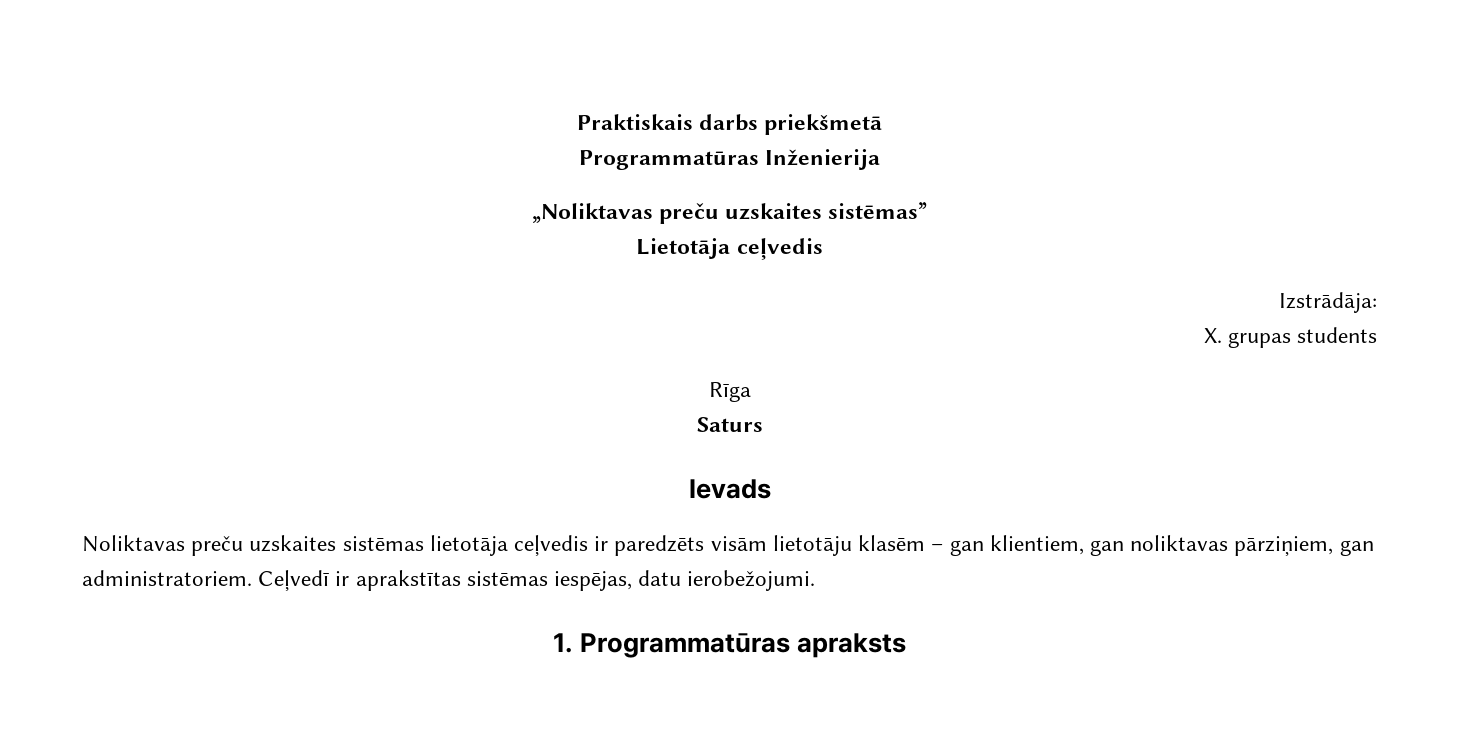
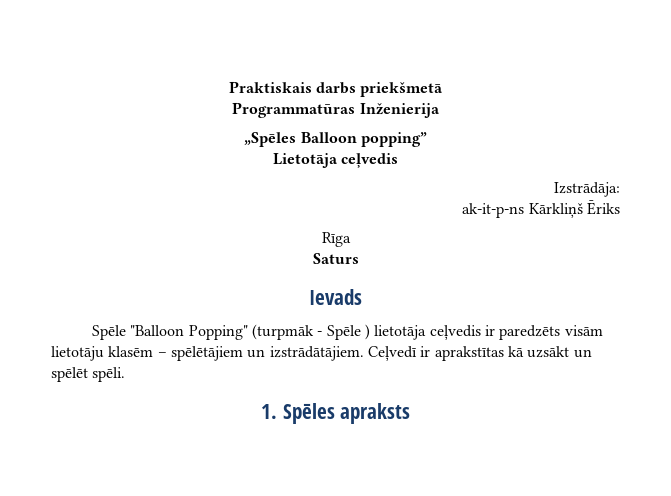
[531,202,928,224] „Noliktavas preču uzskaites sistēmas” -> [244,132,427,147] „Spēles Balloon popping”
[1203,327,1377,348] X. grupas students -> [462,200,621,218] ak-it-p-ns Kārkliņš Ēriks
[82,535,424,556] Noliktavas preču uzskaites sistēmas -> [92,324,371,340] Spēle "Balloon Popping" (turpmāk - Spēle )
[949,535,1374,556] [82,570,816,591] gan klientiem, gan noliktavas pārziņiem, gan administratoriem. Ceļvedī ir aprakstītas sistēmas iespējas, datu ierobežojumi. -> [170,346,592,361] [51,367,126,382] spēlētājiem un izstrādātājiem. Ceļvedī ir aprakstītas kā uzsākt un spēlēt spēli.
[579,633,790,658] Programmatūras -> [282,403,335,424] Spēles

